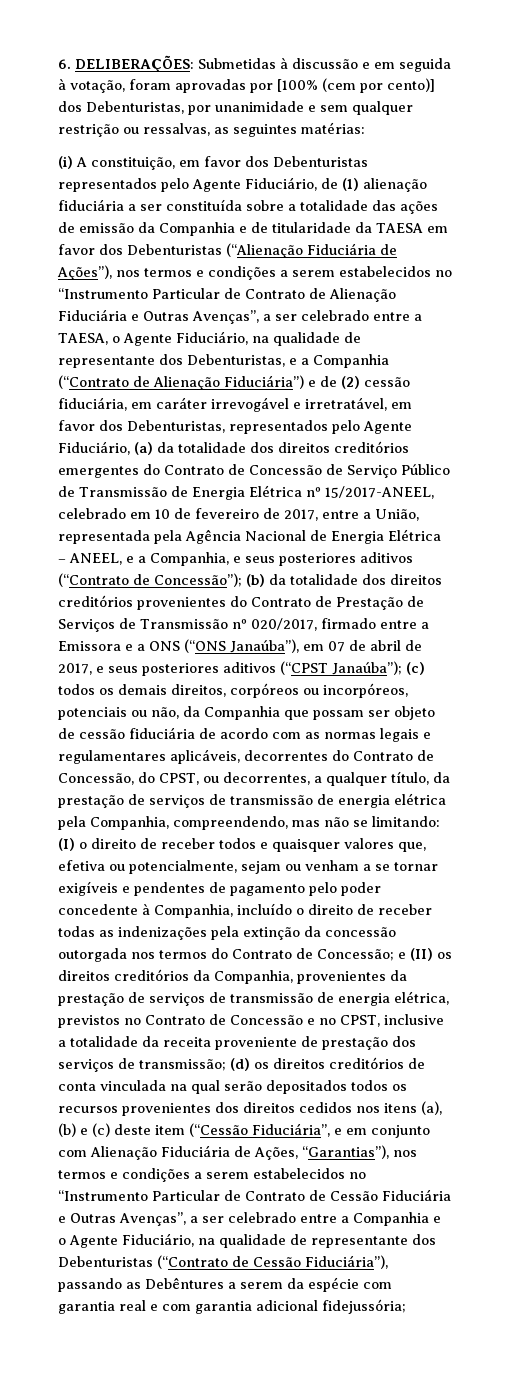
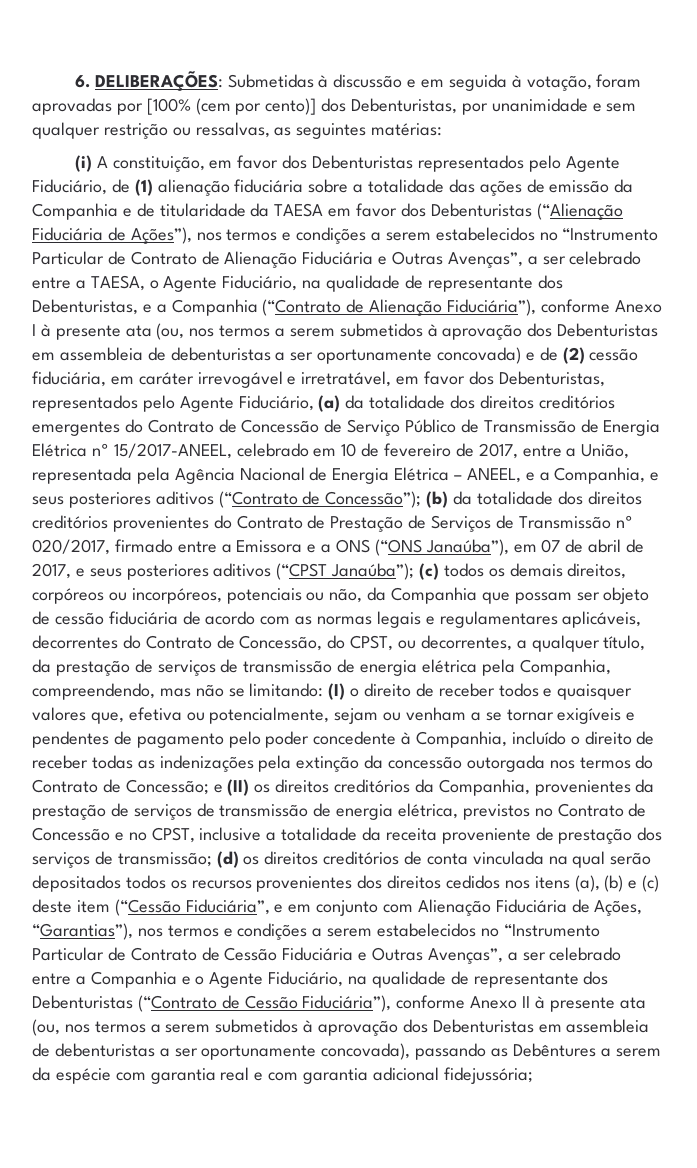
[128,199,242,211] a ser constituída -> (304, 186) none
[224,375,304,389] Fiduciária”) -> [447,299,662,316] [32,323,659,340] [32,347,522,364] Fiduciária”), conforme Anexo I à presente ata (ou, nos termos a serem submetidos à aprovação dos Debenturistas em assembleia de debenturistas a ser oportunamente concovada)
(388, 1262) none -> [396,995,646,1012] [32,1019,650,1036] [32,1043,411,1060] conforme Anexo II à presente ata (ou, nos termos a serem submetidos à aprovação dos Debenturistas em assembleia de debenturistas a ser oportunamente concovada),

